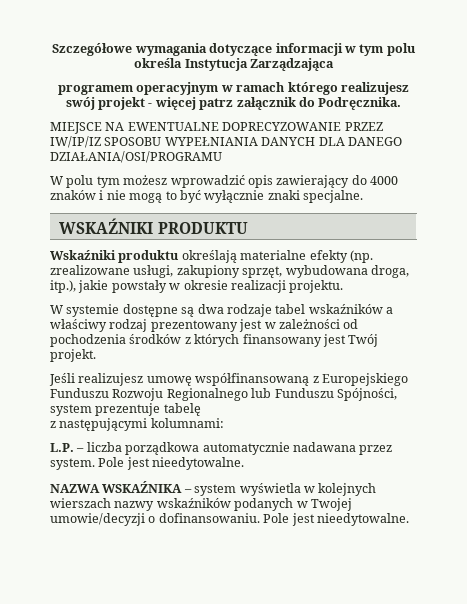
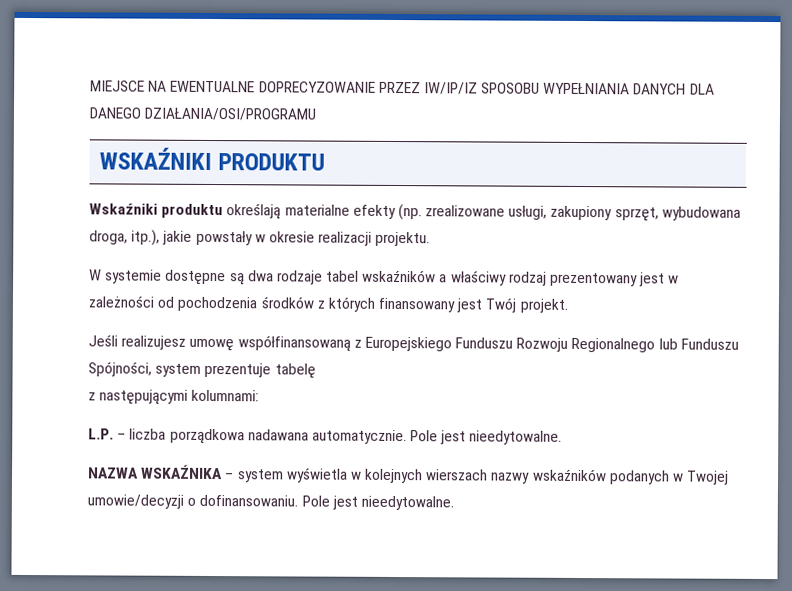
[52,43,416,56] [134,58,334,71] [58,82,409,95] [65,97,402,110] Szczegółowe wymagania dotyczące informacji w tym polu określa Instytucja Zarządzająca // programem operacyjnym w ramach którego realizujesz swój projekt - więcej patrz załącznik do Podręcznika. // -> (90, 86) none
[50,175,398,188] [50,190,363,203] // W polu tym możesz wprowadzić opis zawierający do 4000 znaków i nie mogą to być wyłącznie znaki specjalne. -> (318, 114) none
[202,442,393,455] [50,458,95,470] automatycznie nadawana przez system. -> [247,429,407,445] nadawana automatycznie.

